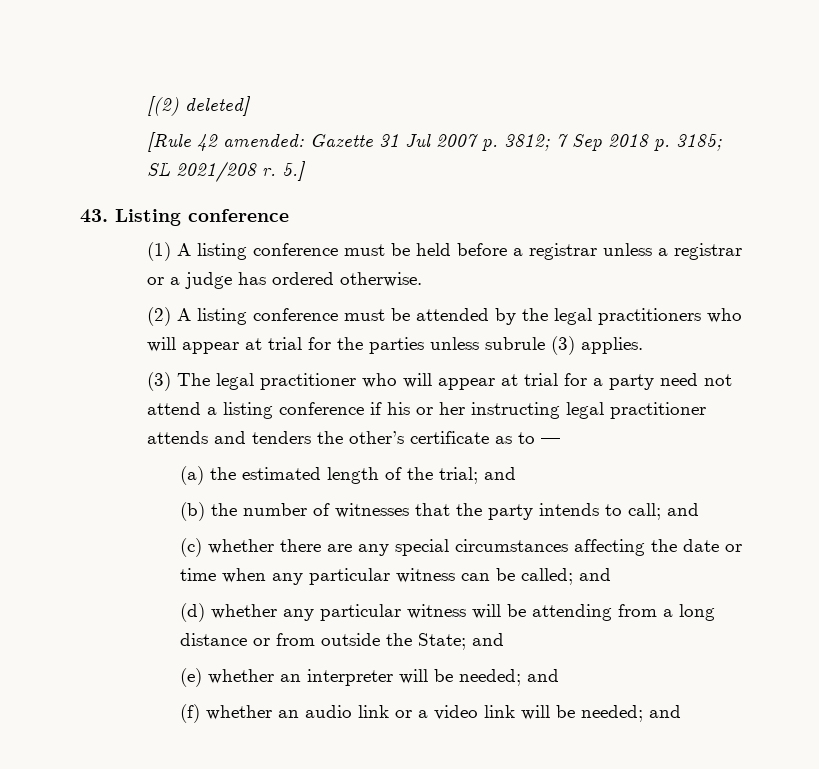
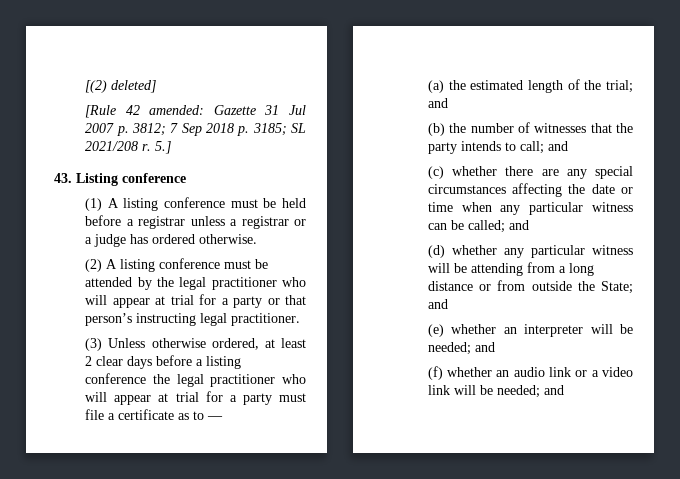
[597,308,742,325] [146,336,643,355] [146,372,210,391] practitioners who will appear at trial for the parties unless subrule (3) applies. // (3) The -> [211,277,306,290] [85,294,307,308] [85,313,301,326] [85,338,306,351] [85,355,242,369] [85,373,170,384] practitioner who will appear at trial for a party or that person’s instructing legal practitioner. // (3) Unless otherwise ordered, at least 2 clear days before a listing conference the
[659,373,732,386] [146,402,706,419] [146,431,404,444] need not attend a listing conference if his or her instructing legal practitioner attends and tenders the other’s -> [278,393,306,402] [85,409,116,420] must file a

